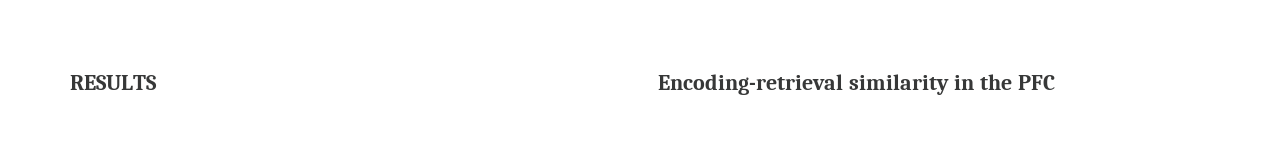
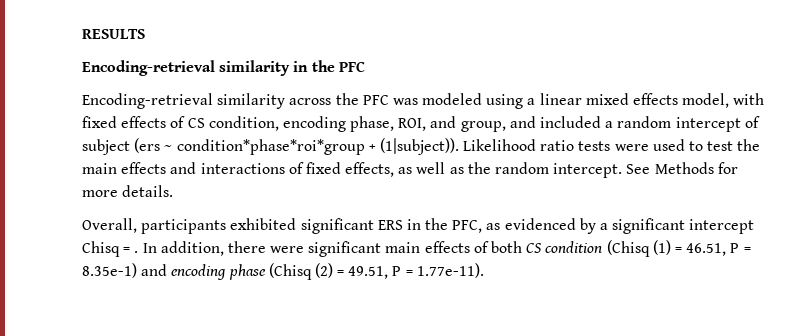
(1055, 82) none -> [82,93,765,109] [82,116,760,132] [82,138,761,155] [82,162,738,178] [82,185,174,197] [82,218,755,234] [82,240,751,257] [82,263,484,280] // Encoding-retrieval similarity across the PFC was modeled using a linear mixed effects model, with fixed effects of CS condition, encoding phase, ROI, and group, and included a random intercept of subject (ers ~ condition*phase*roi*group + (1|subject)). Likelihood ratio tests were used to test the main effects and interactions of fixed effects, as well as the random intercept. See Methods for more details. // Overall, participants exhibited significant ERS in the PFC, as evidenced by a significant intercept Chisq = . In addition, there were significant main effects of both CS condition (Chisq (1) = 46.51, P = 8.35e-1) and encoding phase (Chisq (2) = 49.51, P = 1.77e-11).

